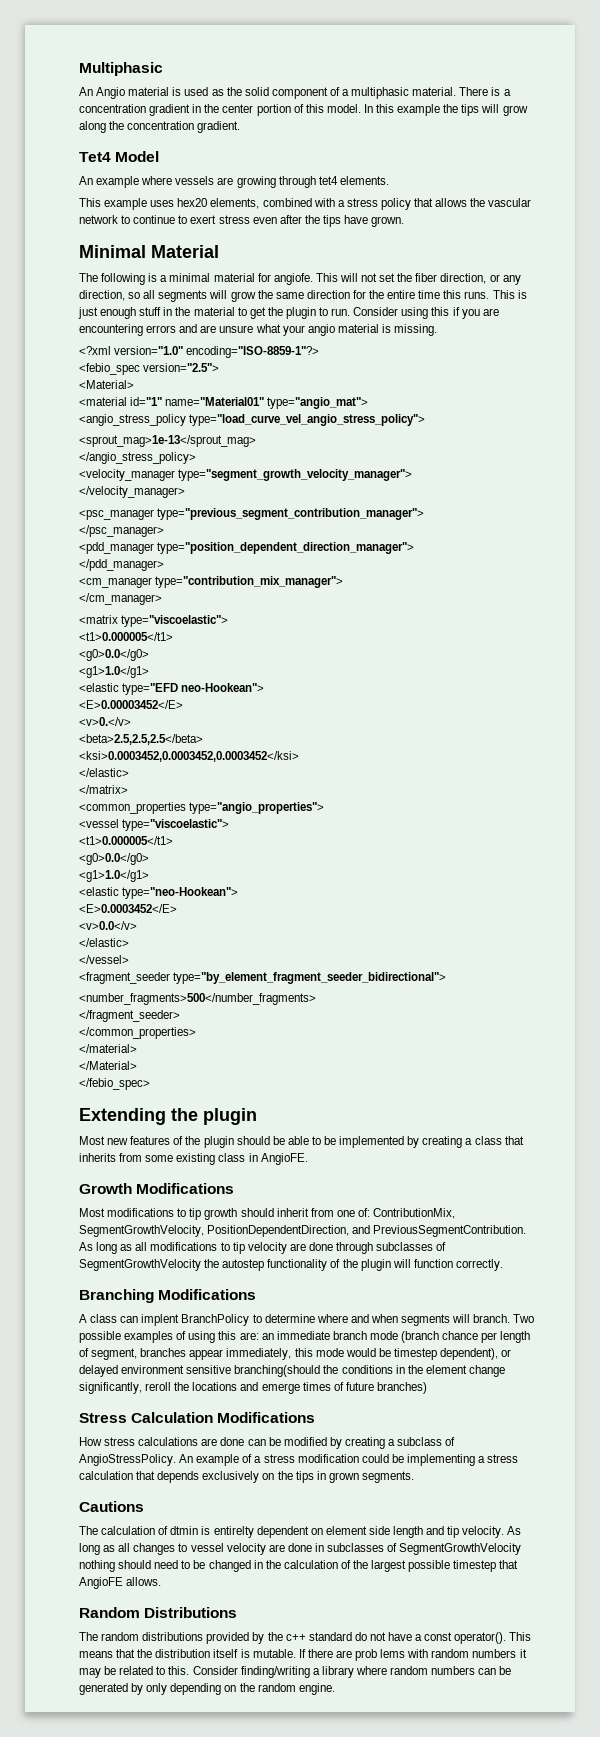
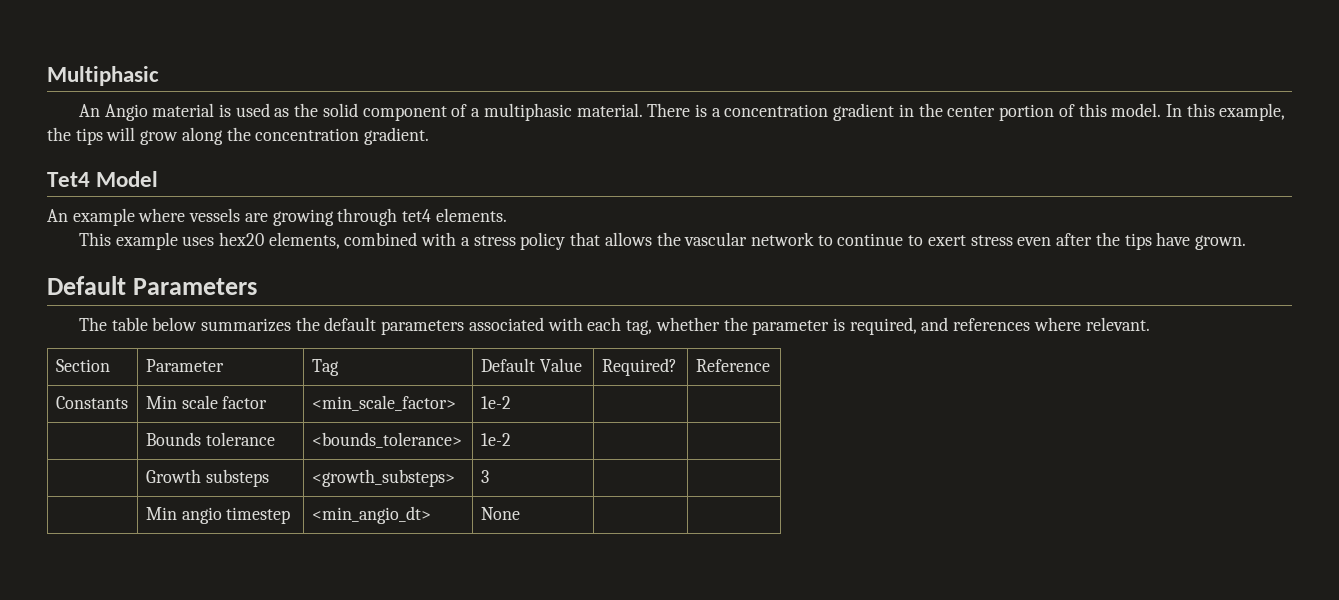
[397,104,441,116] example -> [1219,103,1286,121] example,
[79,245,219,258] [79,273,521,285] [79,290,527,302] [78,307,499,319] [79,324,438,336] [79,346,320,358] [79,363,220,375] [79,380,134,389] [79,397,369,409] [79,414,426,426] [79,435,256,447] [79,452,196,464] [79,469,413,481] [79,486,185,498] [79,508,425,520] [79,525,164,537] [79,542,415,554] [79,559,164,571] [79,576,344,588] [79,593,162,605] [79,615,229,627] [79,632,173,641] [79,649,149,661] [79,666,149,678] [79,683,265,695] [79,700,183,709] [79,717,131,726] [79,734,203,745] [79,751,299,762] [79,768,129,777] [79,785,128,794] [79,802,325,814] [79,819,230,831] [79,836,173,845] [79,853,149,865] [79,870,149,882] [79,887,239,899] [79,904,177,913] [79,921,137,930] [79,938,129,947] [79,955,129,964] [79,972,447,984] [79,993,316,1005] [79,1010,180,1022] [79,1027,196,1039] [79,1044,137,1053] [79,1061,137,1070] [79,1078,150,1090] [79,1108,257,1125] [79,1136,524,1148] [79,1153,308,1165] [79,1183,235,1194] [79,1208,456,1220] [79,1225,527,1237] [79,1242,447,1254] [79,1259,503,1271] [79,1289,257,1303] [79,1314,535,1326] [79,1331,531,1343] [79,1348,512,1360] [79,1365,505,1377] [79,1382,427,1394] [79,1412,316,1423] [79,1437,456,1449] [79,1454,519,1466] [79,1471,414,1483] [79,1501,144,1512] [79,1526,522,1538] [79,1543,522,1555] [79,1560,519,1572] [79,1577,162,1589] [79,1607,238,1618] [79,1632,532,1644] [79,1649,527,1661] [79,1666,512,1678] [79,1683,335,1695] Minimal Material // The following is a minimal material for angiofe. This will not set the fiber direction, or any direction, so all segments will grow the same direction for the entire time this runs. This is just enough stuff in the material to get the plugin to run. Consider using this if you are encountering errors and are unsure what your angio material is missing. // <?xml version="1.0" encoding="ISO-8859-1"?> // <febio_spec version="2.5"> // <Material> // <material id="1" name="Material01" type="angio_mat"> // <angio_stress_policy type="load_curve_vel_angio_stress_policy"> // <sprout_mag>1e-13</sprout_mag> // </angio_stress_policy> // <velocity_manager type="segment_growth_velocity_manager"> // </velocity_manager> // <psc_manager type="previous_segment_contribution_manager"> // </psc_manager> // <pdd_manager type="position_dependent_direction_manager"> // </pdd_manager> // <cm_manager type="contribution_mix_manager"> // </cm_manager> // <matrix type="viscoelastic"> // <t1>0.000005</t1> // <g0>0.0</g0> // <g1>1.0</g1> // <elastic type="EFD neo-Hookean"> // <E>0.00003452</E> // <v>0.</v> // <beta>2.5,2.5,2.5</beta> // <ksi>0.0003452,0.0003452,0.0003452</ksi> // </elastic> // </matrix> // <common_properties type="angio_properties"> // <vessel type="viscoelastic"> // <t1>0.000005</t1> // <g0>0.0</g0> // <g1>1.0</g1> // <elastic type="neo-Hookean"> // <E>0.0003452</E> // <v>0.0</v> // </elastic> // </vessel> // <fragment_seeder type="by_element_fragment_seeder_bidirectional"> // <number_fragments>500</number_fragments> // </fragment_seeder> // </common_properties> // </material> // </Material> // </febio_spec> // Extending the plugin // Most new features of the plugin should be able to be implemented by creating a class that inherits from some existing class in AngioFE. // Growth Modifications // Most modifications to tip growth should inherit from one of: ContributionMix, SegmentGrowthVelocity, PositionDependentDirection, and PreviousSegmentContribution. As long as all modifications to tip velocity are done through subclasses of SegmentGrowthVelocity the autostep functionality of the plugin will function correctly. // Branching Modifications // A class can implent BranchPolicy to determine where and when segments will branch. Two possible examples of using this are: an immediate branch mode (branch chance per length of segment, branches appear immediately, this mode would be timestep dependent), or delayed environment sensitive branching(should the conditions in the element change significantly, reroll the locations and emerge times of future branches) // Stress Calculation Modifications // How stress calculations are done can be modified by creating a subclass of AngioStressPolicy. An example of a stress modification could be implementing a stress calculation that depends exclusively on the tips in grown segments. // Cautions // The calculation of dtmin is entirelty dependent on element side length and tip velocity. As long as all changes to vessel velocity are done in subclasses of SegmentGrowthVelocity nothing should need to be changed in the calculation of the largest possible timestep that AngioFE allows. // Random Distributions // The random distributions provided by the c++ standard do not have a const operator(). This means that the distribution itself is mutable. If there are prob lems with random numbers it may be related to this. Consider finding/writing a library where random numbers can be generated by only depending on the random engine. -> [47,276,257,295] [78,317,1150,335] [55,359,110,372] [145,359,224,372] [311,359,339,376] [480,358,582,372] [601,358,677,376] [695,359,770,372] [55,396,128,409] [145,395,268,409] [311,395,456,411] [480,396,511,409] [145,432,275,446] [311,432,462,448] [480,433,511,446] [145,469,269,487] [311,469,455,487] [480,470,489,483] [145,507,291,524] [311,506,431,524] [480,507,520,520] Default Parameters // The table below summarizes the default parameters associated with each tag, whether the parameter is required, and references where relevant. // Section | Parameter | Tag | Default Value | Required? | Reference // Constants | Min scale factor | <min_scale_factor> | 1e-2 | | // | Bounds tolerance | <bounds_tolerance> | 1e-2 | | // | Growth substeps | <growth_substeps> | 3 | | // | Min angio timestep | <min_angio_dt> | None | |

